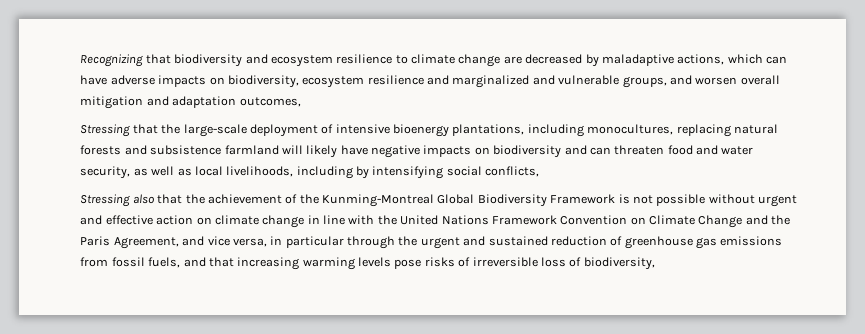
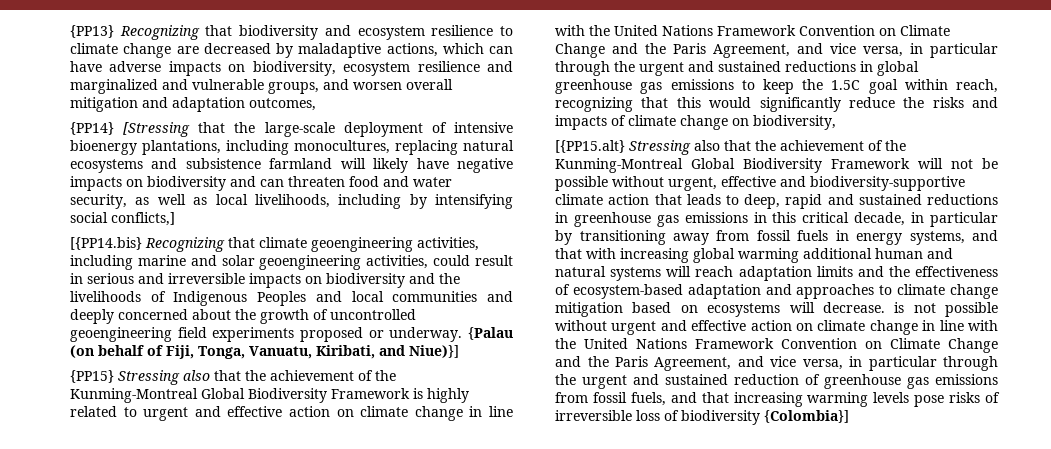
(80, 60) none -> [70,25,115,38] {PP13}
[80,124,131,137] Stressing -> [70,122,191,137] {PP14} [Stressing
[80,145,122,155] forests -> [70,159,144,173] ecosystems
[485,166,540,177] conflicts, // -> [111,212,176,226] [70,237,480,252] [70,255,514,270] [70,273,461,288] [70,291,513,306] [70,309,417,324] [70,327,513,342] [70,345,460,359] [70,370,115,383] conflicts,] // [{PP14.bis} Recognizing that climate geoengineering activities, including marine and solar geoengineering activities, could result in serious and irreversible impacts on biodiversity and the livelihoods of Indigenous Peoples and local communities and deeply concerned about the growth of uncontrolled geoengineering field experiments proposed or underway. {Palau (on behalf of Fiji, Tonga, Vanuatu, Kiribati, and Niue)}] // {PP15}
(630, 199) none -> [427,388,470,403] [70,406,513,421] [555,25,951,36] [555,43,999,58] [555,61,920,76] [555,79,999,94] [555,97,998,112] [555,115,837,130] [555,140,907,155] [555,158,998,173] [555,176,966,191] [555,194,998,209] [555,212,998,227] [555,230,998,245] [555,248,954,263] [555,266,998,281] [555,284,999,299] [555,302,905,317] highly related to urgent and effective action on climate change in line with the United Nations Framework Convention on Climate Change and the Paris Agreement, and vice versa, in particular through the urgent and sustained reductions in global greenhouse gas emissions to keep the 1.5C goal within reach, recognizing that this would significantly reduce the risks and impacts of climate change on biodiversity, // [{PP15.alt} Stressing also that the achievement of the Kunming-Montreal Global Biodiversity Framework will not be possible without urgent, effective and biodiversity-supportive climate action that leads to deep, rapid and sustained reductions in greenhouse gas emissions in this critical decade, in particular by transitioning away from fossil fuels in energy systems, and that with increasing global warming additional human and natural systems will reach adaptation limits and the effectiveness of ecosystem-based adaptation and approaches to climate change mitigation based on ecosystems will decrease. is
[583,257,655,270] biodiversity, -> [681,410,850,425] biodiversity {Colombia}]

